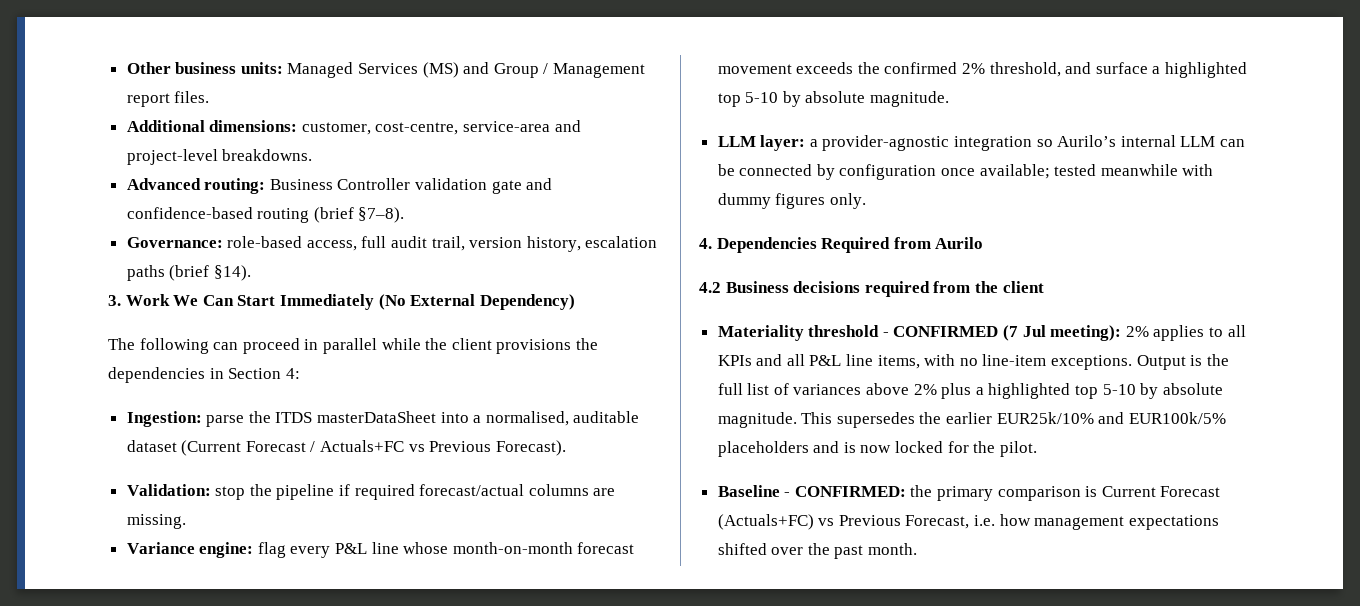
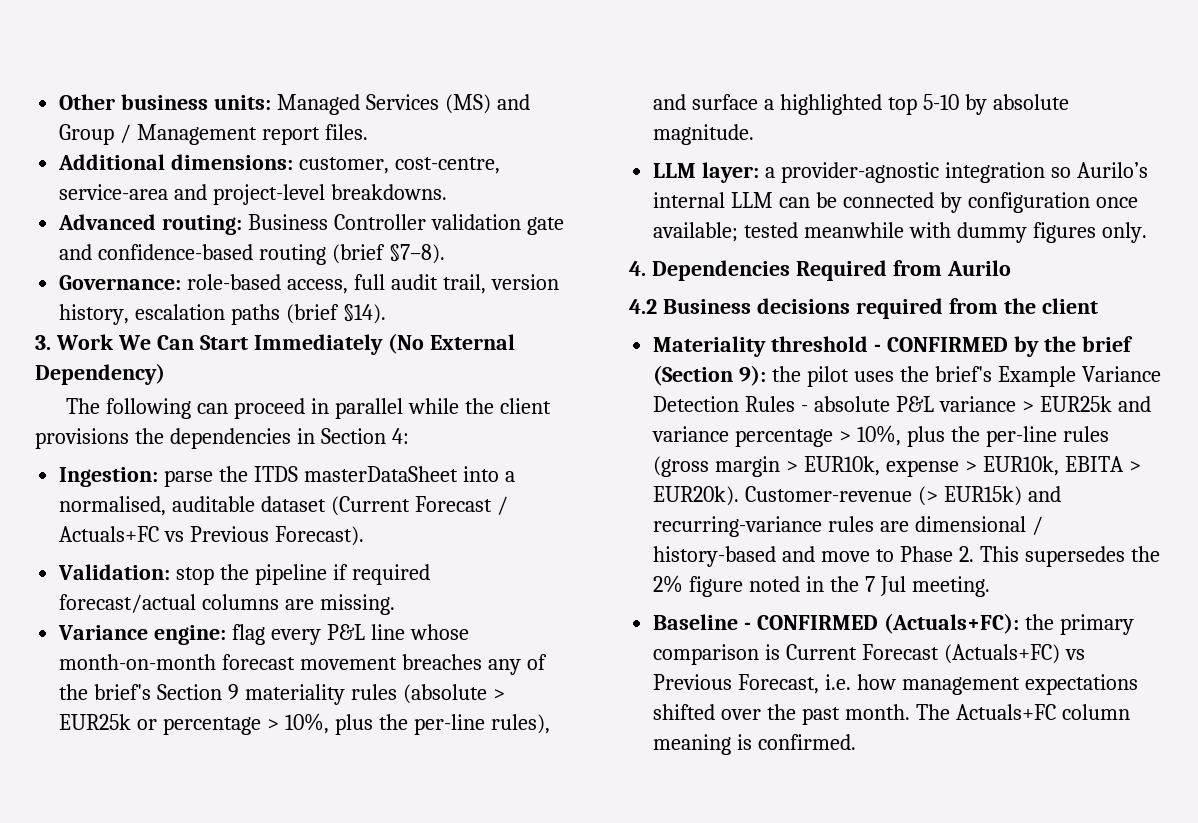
[796,62,1061,77] exceeds the confirmed 2% threshold, -> [402,654,547,675] [59,684,505,705] [59,713,550,735] breaches any of the brief's Section 9 materiality rules (absolute > EUR25k or percentage > 10%, plus the per-line rules),
[1003,325,1246,341] [717,354,1229,370] [717,383,1223,399] [717,412,1226,428] [717,441,1037,457] (7 Jul meeting): 2% applies to all KPIs and all P&L line items, with no line-item exceptions. Output is the full list of variances above 2% plus a highlighted top 5-10 by absolute magnitude. This supersedes the earlier EUR25k/10% and EUR100k/5% placeholders and is now locked for the pilot. -> [1013,336,1133,357] [653,365,1161,387] [653,396,1151,412] [652,425,1109,447] [653,456,1141,477] [653,486,1061,506] [653,516,1043,537] [653,546,1160,567] [653,575,990,597] by the brief (Section 9): the pilot uses the brief's Example Variance Detection Rules - absolute P&L variance > EUR25k and variance percentage > 10%, plus the per-line rules (gross margin > EUR10k, expense > EUR10k, EBITA > EUR20k). Customer-revenue (> EUR15k) and recurring-variance rules are dimensional / history-based and move to Phase 2. This supersedes the 2% figure noted in the 7 Jul meeting.
[794,486,906,497] CONFIRMED: -> [757,613,1020,634] CONFIRMED (Actuals+FC):
(918, 549) none -> [915,704,1130,720] [653,734,857,755] The Actuals+FC column meaning is confirmed.

